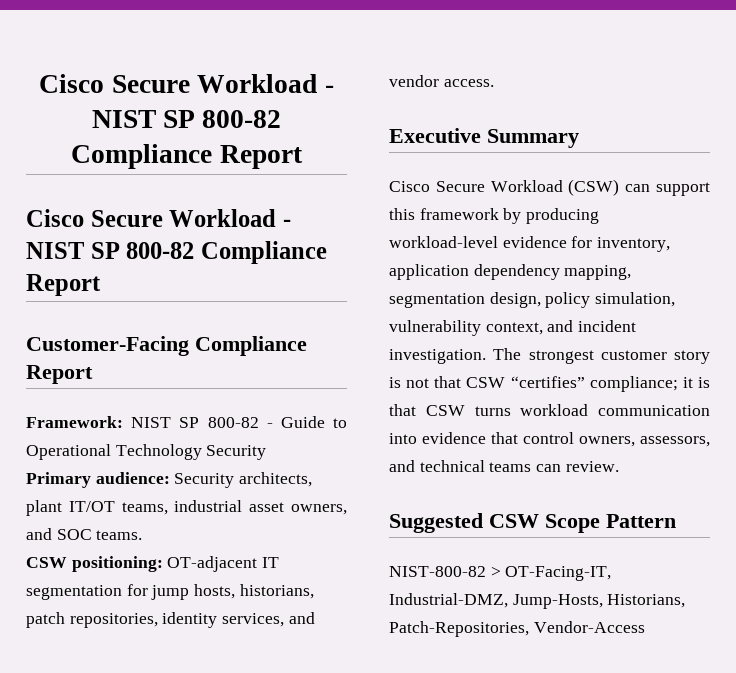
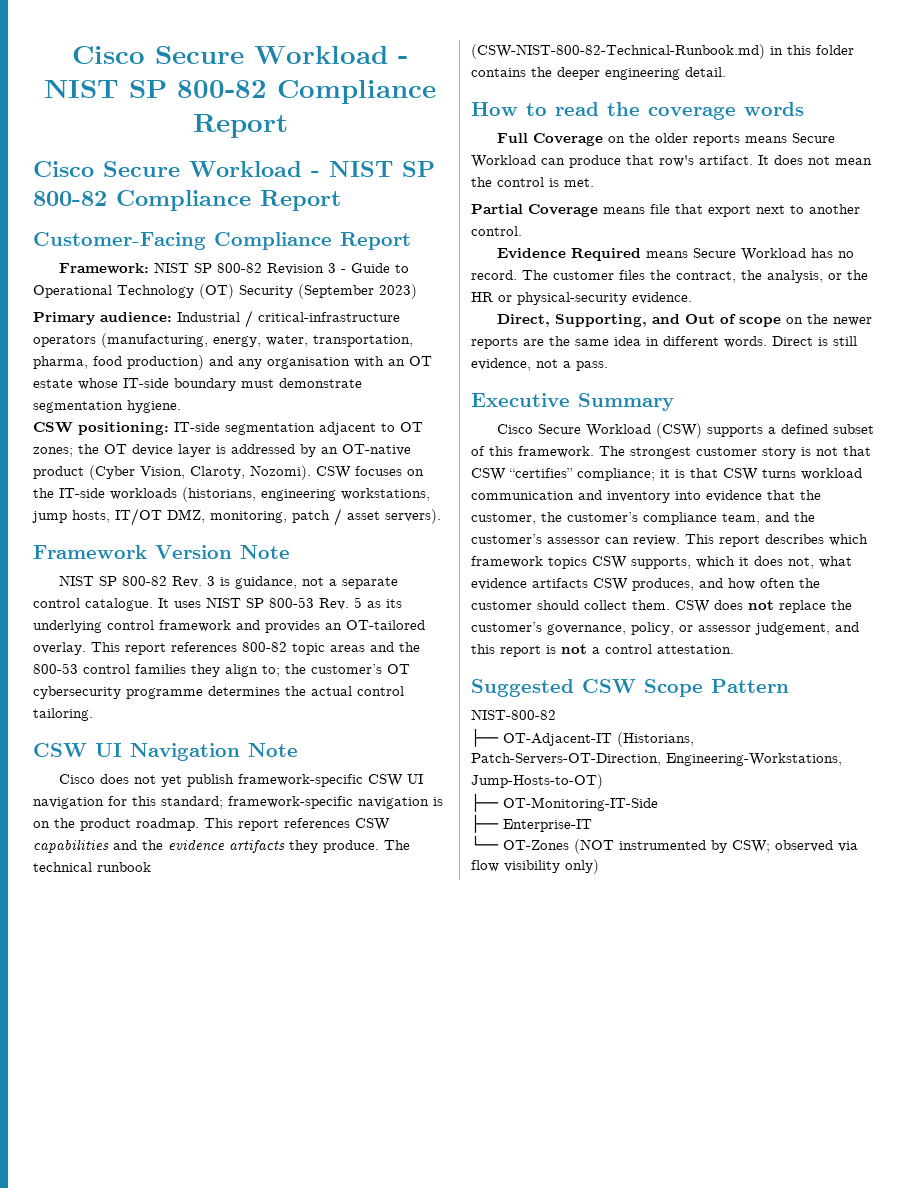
(259, 422) none -> [266,263,336,275] Revision 3
[206,445,267,460] Security -> [199,284,417,299] (OT) Security (September 2023)
[174,472,313,488] [26,500,348,516] [26,528,143,540] [26,556,280,572] [26,584,314,600] [26,612,315,628] [389,75,494,87] Security architects, plant IT/OT teams, industrial asset owners, and SOC teams. // CSW positioning: OT-adjacent IT segmentation for jump hosts, historians, patch repositories, identity services, and vendor access. -> [177,310,400,328] [33,333,413,348] [33,355,432,370] [33,378,362,391] [33,400,181,413] [33,422,423,435] [33,444,411,457] [33,465,424,480] [33,487,430,502] [32,508,441,526] [33,545,290,559] [58,575,398,589] [33,597,402,611] [33,620,425,633] [33,642,420,655] [33,663,410,677] [33,686,404,699] [33,708,93,721] [33,743,298,761] [58,774,423,787] [33,796,443,809] [33,818,390,831] [33,839,410,853] [33,862,151,872] [471,44,854,59] [471,67,726,80] [471,102,804,120] [496,133,835,146] [471,155,872,168] [471,177,594,187] [471,204,860,217] [471,226,522,236] [496,248,854,261] [471,270,868,283] [471,292,692,305] [496,314,872,327] [471,336,857,349] [471,358,608,371] Industrial / critical-infrastructure operators (manufacturing, energy, water, transportation, pharma, food production) and any organisation with an OT estate whose IT-side boundary must demonstrate segmentation hygiene. // CSW positioning: IT-side segmentation adjacent to OT zones; the OT device layer is addressed by an OT-native product (Cyber Vision, Claroty, Nozomi). CSW focuses on the IT-side workloads (historians, engineering workstations, jump hosts, IT/OT DMZ, monitoring, patch / asset servers). // Framework Version Note // NIST SP 800-82 Rev. 3 is guidance, not a separate control catalogue. It uses NIST SP 800-53 Rev. 5 as its underlying control framework and provides an OT-tailored overlay. This report references 800-82 topic areas and the 800-53 control families they align to; the customer’s OT cybersecurity programme determines the actual control tailoring. // CSW UI Navigation Note // Cisco does not yet publish framework-specific CSW UI navigation for this standard; framework-specific navigation is on the product roadmap. This report references CSW capabilities and the evidence artifacts they produce. The technical runbook (CSW-NIST-800-82-Technical-Runbook.md) in this folder contains the deeper engineering detail. // How to read the coverage words // Full Coverage on the older reports means Secure Workload can produce that row's artifact. It does not mean the control is met. // Partial Coverage means file that export next to another control. // Evidence Required means Secure Workload has no record. The customer files the contract, the analysis, or the HR or physical-security evidence. // Direct, Supporting, and Out of scope on the newer reports are the same idea in different words. Direct is still evidence, not a pass.
[625,182,710,196] [389,208,600,224] [389,236,671,252] [389,264,632,280] [389,292,676,308] [389,320,637,336] [389,349,486,364] can support this framework by producing workload-level evidence for inventory, application dependency mapping, segmentation design, policy simulation, vulnerability context, and incident investigation. -> [706,424,874,437] [471,446,594,458] supports a defined subset of this framework.
(710, 410) none -> [578,490,670,503] and inventory
[523,432,710,447] [389,460,619,472] control owners, assessors, and technical teams can review. -> [800,490,821,500] [471,512,815,525] [471,534,868,547] [471,556,852,569] [471,578,820,591] [471,600,852,613] [471,622,859,635] [471,644,734,657] the customer, the customer’s compliance team, and the customer’s assessor can review. This report describes which framework topics CSW supports, which it does not, what evidence artifacts CSW produces, and how often the customer should collect them. CSW does not replace the customer’s governance, policy, or assessor judgement, and this report is not a control attestation.
[490,566,612,581] [389,593,686,609] [389,621,645,637] > OT-Facing-IT, Industrial-DMZ, Jump-Hosts, Historians, Patch-Repositories, Vendor-Access -> [471,728,694,747] [471,753,842,766] [471,774,603,789] [471,793,658,812] [471,814,592,833] [471,835,858,854] [471,859,599,874] // ├── OT-Adjacent-IT (Historians, Patch-Servers-OT-Direction, Engineering-Workstations, Jump-Hosts-to-OT) // ├── OT-Monitoring-IT-Side // ├── Enterprise-IT // └── OT-Zones (NOT instrumented by CSW; observed via flow visibility only)

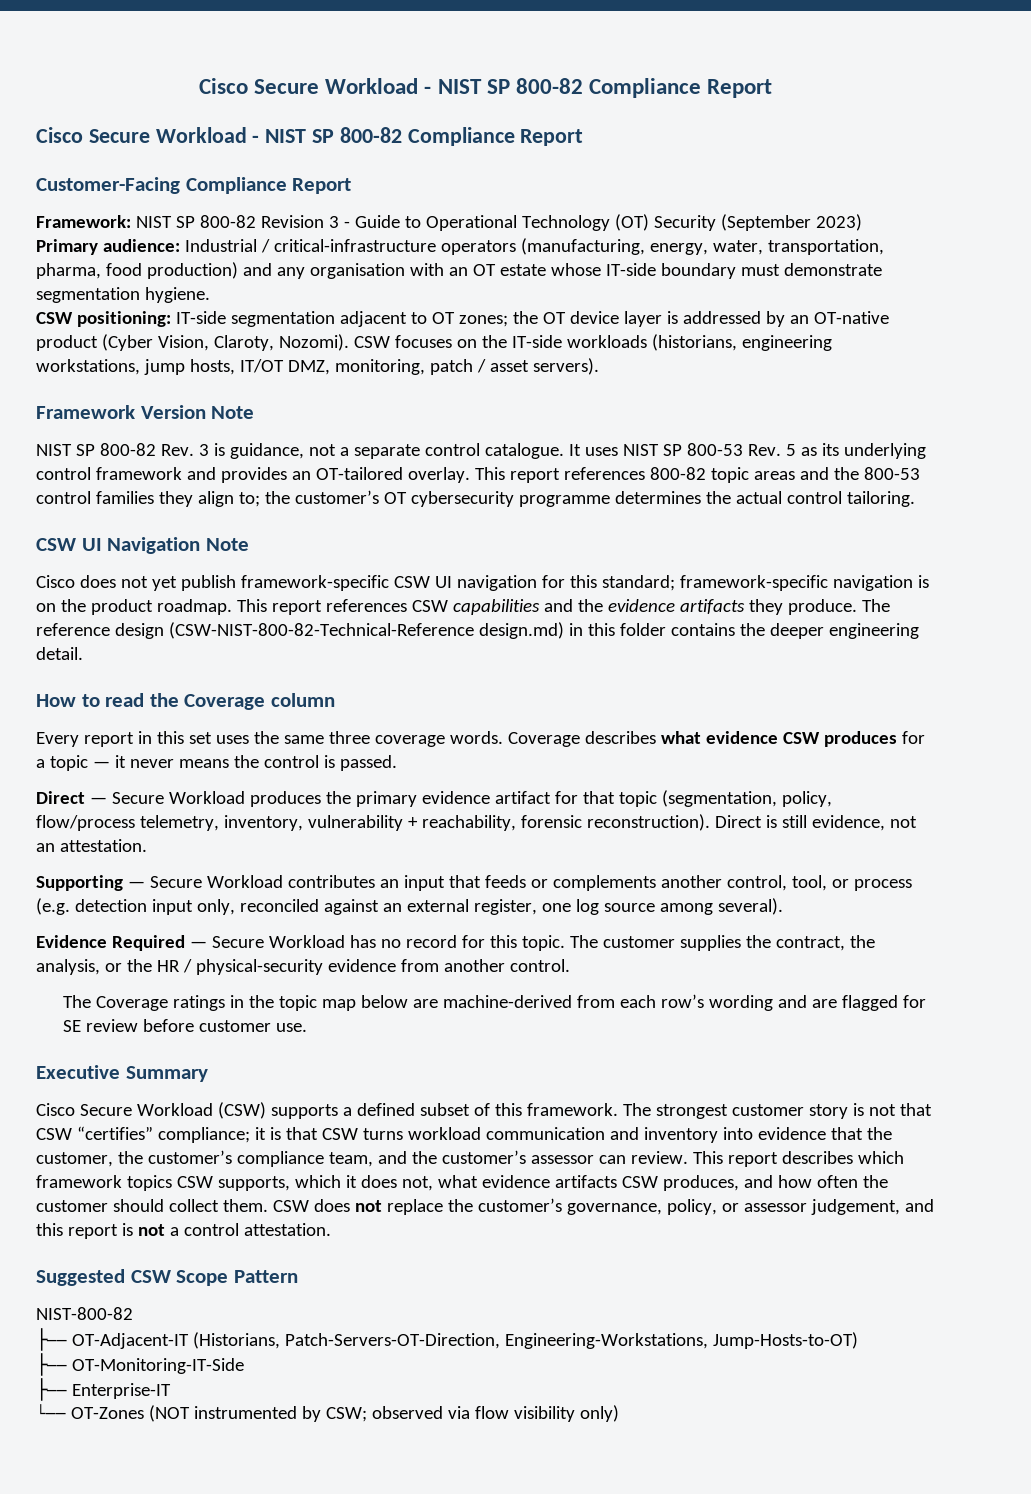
[33,862,151,872] [471,44,765,59] technical runbook (CSW-NIST-800-82-Technical-Runbook.md) -> [36,622,564,639] reference design (CSW-NIST-800-82-Technical-Reference design.md)
[648,102,804,120] [496,133,835,146] [471,155,872,168] [471,177,594,187] [471,204,860,217] [471,226,522,236] coverage words // Full Coverage on the older reports means Secure Workload can produce that row's artifact. It does not mean the control is met. // Partial Coverage means file that export next to another control. -> [184,693,335,710] [36,731,925,747] [36,755,397,771] [36,790,832,807] [36,814,917,831] [36,839,147,852] [36,875,912,891] [36,898,783,915] Coverage column // Every report in this set uses the same three coverage words. Coverage describes what evidence CSW produces for a topic — it never means the control is passed. // Direct — Secure Workload produces the primary evidence artifact for that topic (segmentation, policy, flow/process telemetry, inventory, vulnerability + reachability, forensic reconstruction). Direct is still evidence, not an attestation. // Supporting — Secure Workload contributes an input that feeds or complements another control, tool, or process (e.g. detection input only, reconciled against an external register, one log source among several).
[645,251,688,258] means -> [189,941,207,948] —
[471,270,517,280] record. -> [405,935,565,951] record for this topic.
[619,270,645,280] files -> [679,935,741,951] supplies
[498,292,692,305] [496,314,872,327] [471,336,857,349] [471,358,608,371] or physical-security evidence. // Direct, Supporting, and Out of scope on the newer reports are the same idea in different words. Direct is still evidence, not a pass. -> [182,959,570,975] [62,994,926,1011] [62,1019,307,1032] / physical-security evidence from another control. // The Coverage ratings in the topic map below are machine-derived from each row’s wording and are flagged for SE review before customer use.

